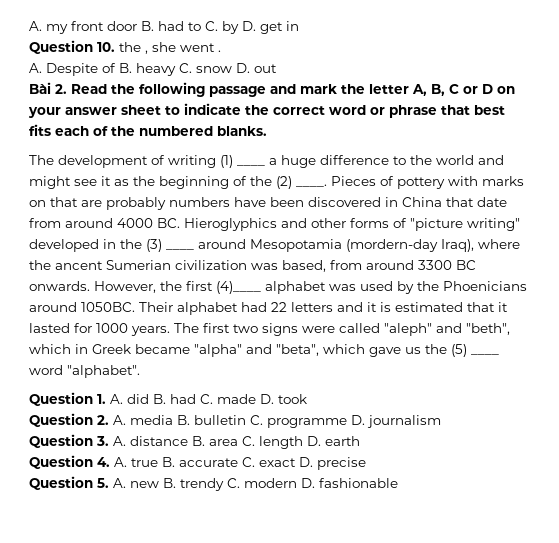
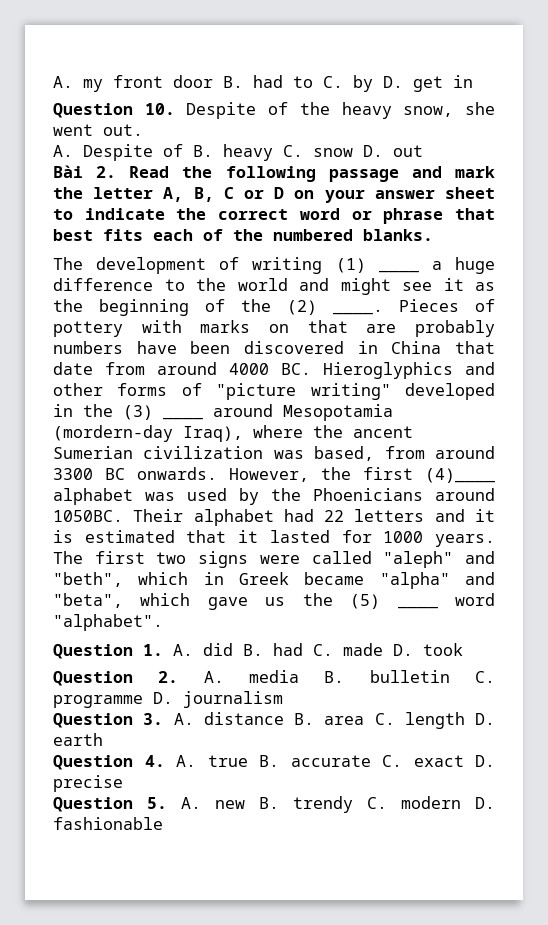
[119,42,148,54] the , -> [186,102,454,119] Despite of the heavy snow,
[218,50,221,52] . -> [103,124,143,136] out.

